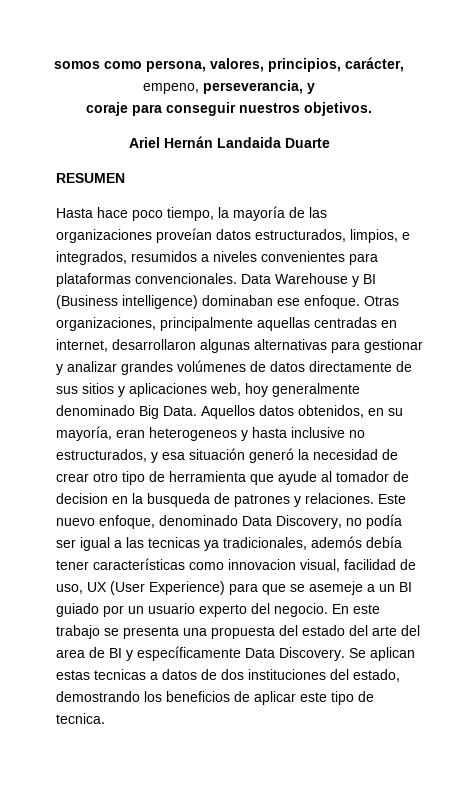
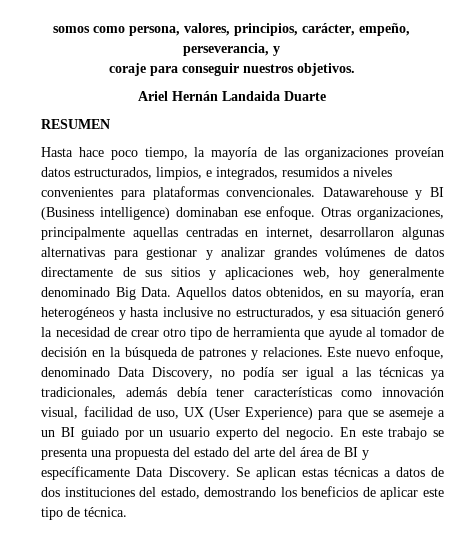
[143,83,199,94] empeno, -> [359,23,410,36] empeño,
[241,273,349,284] Data Warehouse -> [322,187,408,197] Datawarehouse
[149,427,238,441] heterogeneos -> [41,307,115,320] heterogéneos
[56,493,109,504] decision -> [41,347,88,357] decisión
[147,493,211,507] busqueda -> [124,347,178,360] búsqueda
[148,537,201,548] tecnicas -> [379,367,424,377] técnicas
[311,536,363,548] ademós -> [125,387,167,397] además
[228,559,297,570] innovacion -> [382,387,444,397] innovación
[56,649,86,658] area -> [300,447,325,457] área
[94,669,147,680] tecnicas -> [333,467,378,477] técnicas
[56,713,106,724] tecnica. -> [84,507,128,517] técnica.

